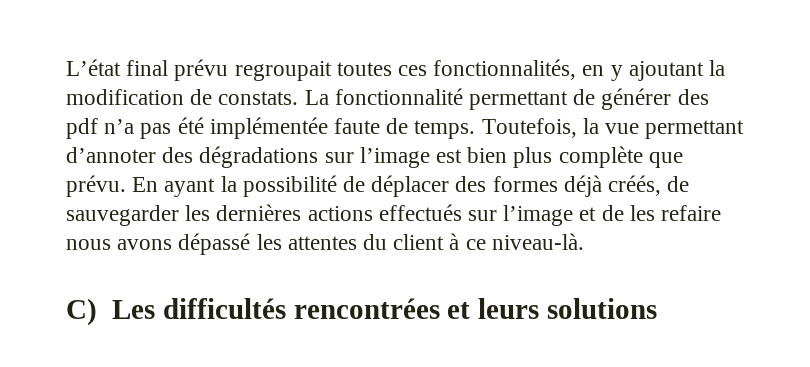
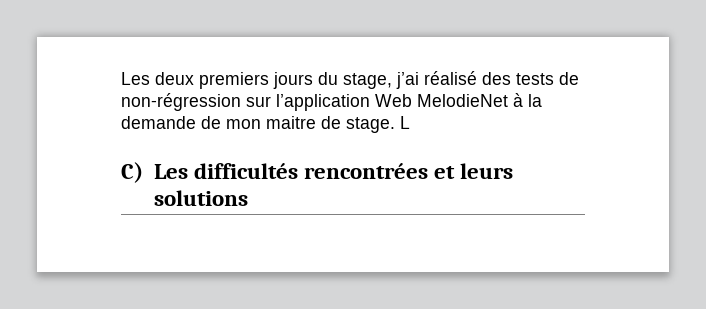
[66,59,726,81] [66,88,709,110] [66,117,745,139] [66,146,683,168] [66,175,690,197] [66,204,722,226] [66,233,584,255] L’état final prévu regroupait toutes ces fonctionnalités, en y ajoutant la modification de constats. La fonctionnalité permettant de générer des pdf n’a pas été implémentée faute de temps. Toutefois, la vue permettant d’annoter des dégradations sur l’image est bien plus complète que prévu. En ayant la possibilité de déplacer des formes déjà créés, de sauvegarder les dernières actions effectués sur l’image et de les refaire nous avons dépassé les attentes du client à ce niveau-là. -> [121,71,579,89] [121,93,542,111] [121,116,410,133] Les deux premiers jours du stage, j’ai réalisé des tests de non-régression sur l’application Web MelodieNet à la demande de mon maitre de stage. L

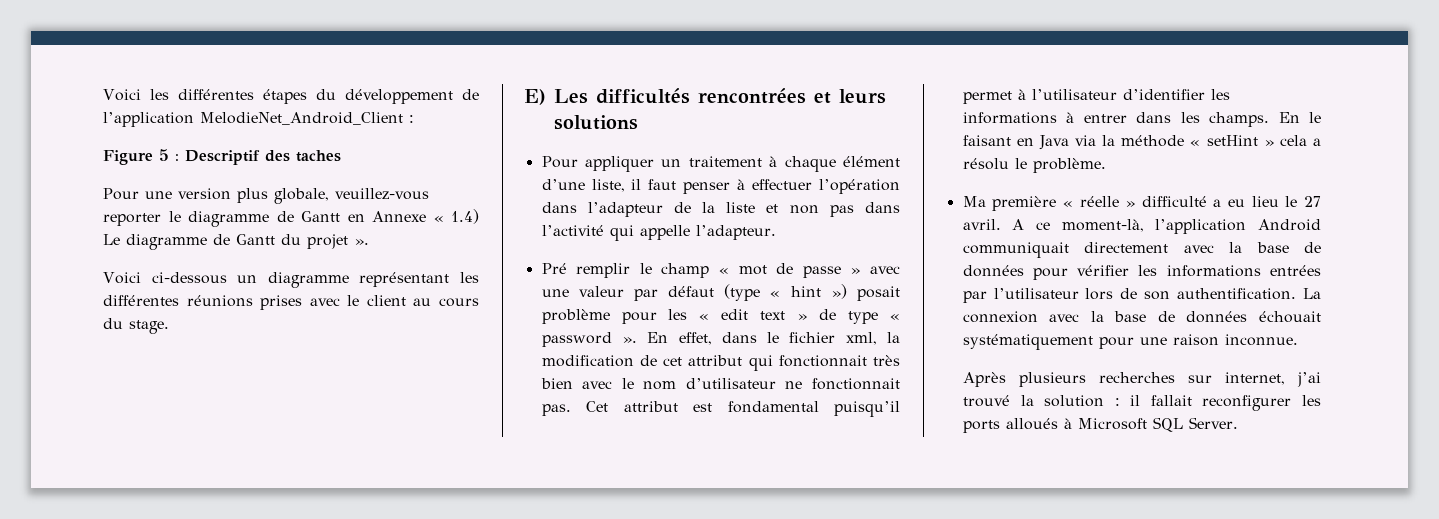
[121,71,579,89] [121,93,542,111] [121,116,341,129] Les deux premiers jours du stage, j’ai réalisé des tests de non-régression sur l’application Web MelodieNet à la demande de mon maitre de -> [103,89,479,104] [103,112,414,127] [103,149,341,165] [103,188,429,204] [103,209,479,227] [103,234,369,250] [103,272,479,288] [103,295,479,310] [103,318,123,329] Voici les différentes étapes du développement de l’application MelodieNet_Android_Client : // Figure 5 : Descriptif des taches // Pour une version plus globale, veuillez-vous reporter le diagramme de Gantt en Annexe « 1.4) Le diagramme de Gantt du projet ». // Voici ci-dessous un diagramme représentant les différentes réunions prises avec le client au cours du
[400,116,410,129] [121,162,143,183] L // C) -> [524,89,546,105] // E)
(248, 198) none -> [541,156,900,172] [541,179,900,194] [541,202,900,217] [541,225,776,241] [541,263,900,278] [541,284,900,301] [541,309,900,324] [541,332,900,347] [541,355,900,371] [540,378,900,390] [541,401,900,417] [962,89,1230,104] [962,112,1321,127] [962,135,1321,150] [962,158,1106,173] [962,196,1321,211] [962,219,1321,234] [962,242,1321,258] [962,265,1321,280] [962,288,1321,303] [962,311,1321,323] [962,334,1298,350] [963,372,1321,387] [963,395,1321,411] [963,417,1239,433] // Pour appliquer un traitement à chaque élément d’une liste, il faut penser à effectuer l’opération dans l’adapteur de la liste et non pas dans l’activité qui appelle l’adapteur. // Pré remplir le champ « mot de passe » avec une valeur par défaut (type « hint ») posait problème pour les « edit text » de type « password ». En effet, dans le fichier xml, la modification de cet attribut qui fonctionnait très bien avec le nom d’utilisateur ne fonctionnait pas. Cet attribut est fondamental puisqu’il permet à l’utilisateur d’identifier les informations à entrer dans les champs. En le faisant en Java via la méthode « setHint » cela a résolu le problème. // Ma première « réelle » difficulté a eu lieu le 27 avril. A ce moment-là, l’application Android communiquait directement avec la base de données pour vérifier les informations entrées par l’utilisateur lors de son authentification. La connexion avec la base de données échouait systématiquement pour une raison inconnue. // Après plusieurs recherches sur internet, j’ai trouvé la solution : il fallait reconfigurer les ports alloués à Microsoft SQL Server.

